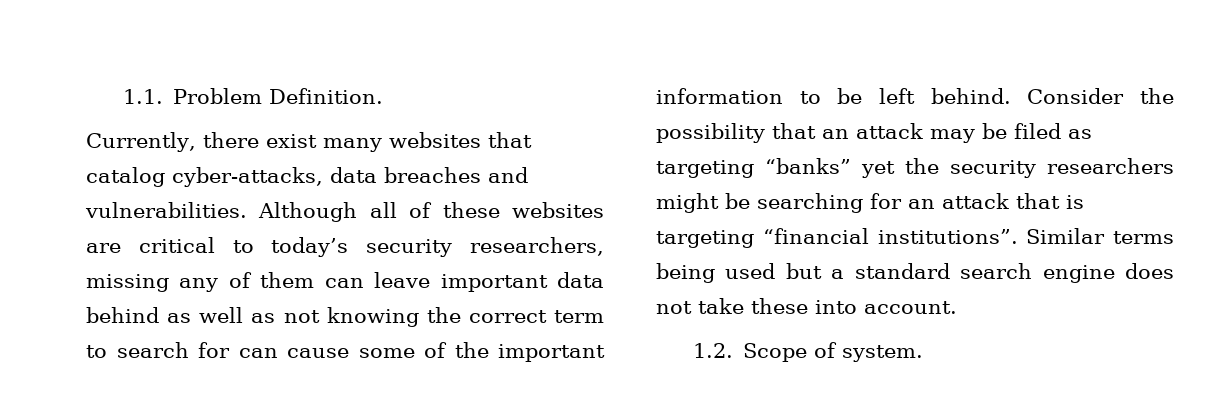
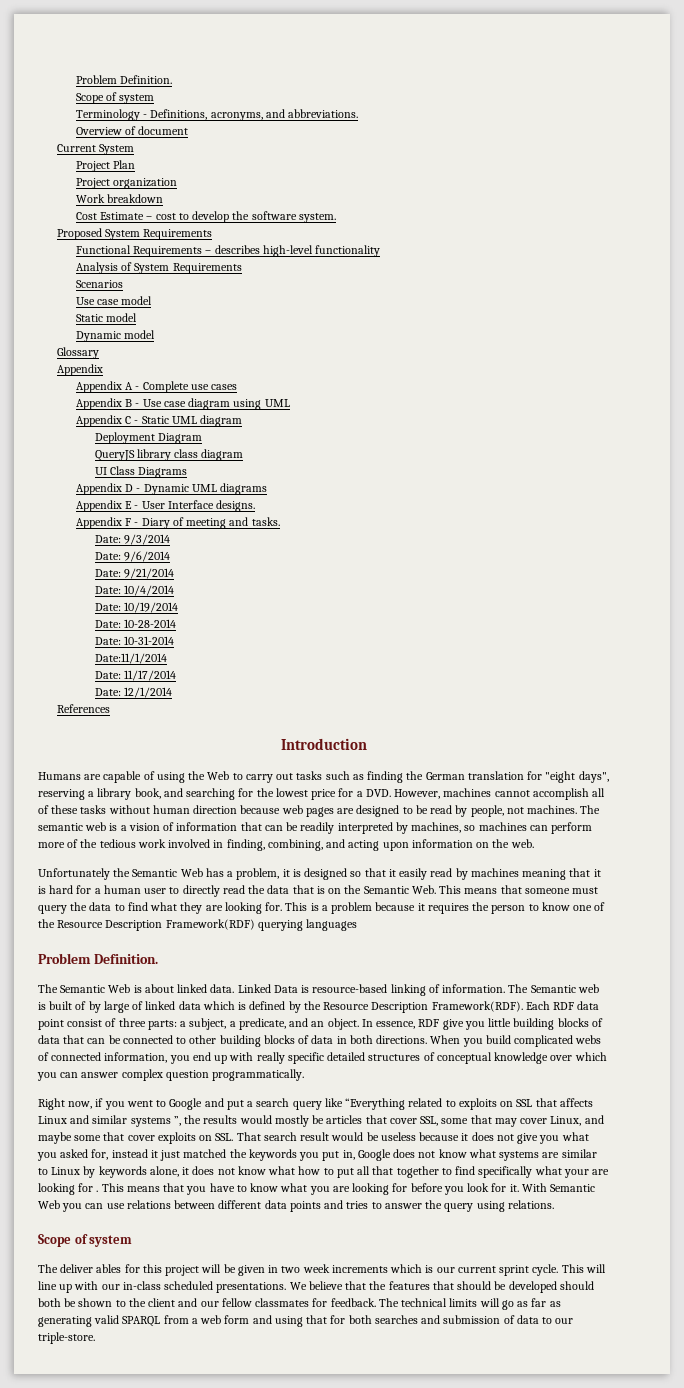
[123,88,384,104] [86,132,532,152] [86,167,528,187] [85,202,604,222] [86,237,604,257] [86,272,604,292] [86,307,604,327] [86,342,605,362] [656,88,1174,104] [656,123,1092,143] [656,158,1174,178] [656,193,1084,213] [656,228,1174,248] [656,263,1174,283] [656,298,957,314] [693,342,924,362] 1.1. Problem Definition. // Currently, there exist many websites that catalog cyber-attacks, data breaches and vulnerabilities. Although all of these websites are critical to today’s security researchers, missing any of them can leave important data behind as well as not knowing the correct term to search for can cause some of the important information to be left behind. Consider the possibility that an attack may be filed as targeting “banks” yet the security researchers might be searching for an attack that is targeting “financial institutions”. Similar terms being used but a standard search engine does not take these into account. // 1.2. Scope of system. -> [75,75,173,84] [75,92,155,104] [75,109,359,121] [75,126,189,135] [56,144,135,155] [75,160,136,172] [75,178,178,189] [75,194,164,203] [75,211,336,223] [56,228,213,240] [75,245,381,257] [75,262,242,274] [75,280,123,288] [75,296,153,305] [75,313,138,322] [75,330,156,342] [56,347,99,359] [56,364,103,376] [75,381,238,393] [75,398,290,410] [75,415,243,427] [94,432,202,444] [94,449,244,461] [94,466,188,478] [75,483,268,495] [75,500,256,512] [75,517,280,529] [94,534,170,545] [94,551,170,562] [94,568,174,579] [94,585,174,596] [94,602,178,613] [94,619,176,628] [94,636,174,645] [94,653,167,664] [94,670,176,681] [94,687,172,698] [56,704,110,713] [280,738,367,750] [38,771,609,783] [38,788,606,800] [38,805,601,817] [38,822,593,834] [38,839,534,851] [38,868,601,880] [38,885,599,897] [38,902,606,914] [38,919,358,931] [38,953,158,964] [38,984,599,996] [38,1001,600,1013] [38,1018,603,1030] [38,1035,602,1047] [38,1052,607,1064] [37,1069,305,1081] [38,1098,593,1110] [38,1115,604,1127] [38,1132,589,1144] [37,1149,597,1161] [38,1166,610,1178] [38,1183,596,1195] [38,1200,554,1212] [38,1234,133,1247] [38,1264,606,1276] [38,1281,594,1293] [38,1298,561,1310] [38,1315,574,1327] [38,1332,95,1344] Problem Definition. // Scope of system // Terminology - Definitions, acronyms, and abbreviations. // Overview of document // Current System // Project Plan // Project organization // Work breakdown // Cost Estimate – cost to develop the software system. // Proposed System Requirements // Functional Requirements – describes high-level functionality // Analysis of System Requirements // Scenarios // Use case model // Static model // Dynamic model // Glossary // Appendix // Appendix A - Complete use cases // Appendix B - Use case diagram using UML // Appendix C - Static UML diagram // Deployment Diagram // QueryJS library class diagram // UI Class Diagrams // Appendix D - Dynamic UML diagrams // Appendix E - User Interface designs. // Appendix F - Diary of meeting and tasks. // Date: 9/3/2014 // Date: 9/6/2014 // Date: 9/21/2014 // Date: 10/4/2014 // Date: 10/19/2014 // Date: 10-28-2014 // Date: 10-31-2014 // Date:11/1/2014 // Date: 11/17/2014 // Date: 12/1/2014 // References // Introduction // Humans are capable of using the Web to carry out tasks such as finding the German translation for "eight days", reserving a library book, and searching for the lowest price for a DVD. However, machines cannot accomplish all of these tasks without human direction because web pages are designed to be read by people, not machines. The semantic web is a vision of information that can be readily interpreted by machines, so machines can perform more of the tedious work involved in finding, combining, and acting upon information on the web. // Unfortunately the Semantic Web has a problem, it is designed so that it easily read by machines meaning that it is hard for a human user to directly read the data that is on the Semantic Web. This means that someone must query the data to find what they are looking for. This is a problem because it requires the person to know one of the Resource Description Framework(RDF) querying languages // Problem Definition. // The Semantic Web is about linked data. Linked Data is resource-based linking of information. The Semantic web is built of by large of linked data which is defined by the Resource Description Framework(RDF). Each RDF data point consist of three parts: a subject, a predicate, and an object. In essence, RDF give you little building blocks of data that can be connected to other building blocks of data in both directions. When you build complicated webs of connected information, you end up with really specific detailed structures of conceptual knowledge over which you can answer complex question programmatically. // Right now, if you went to Google and put a search query like “Everything related to exploits on SSL that affects Linux and similar systems ”, the results would mostly be articles that cover SSL, some that may cover Linux, and maybe some that cover exploits on SSL. That search result would be useless because it does not give you what you asked for, instead it just matched the keywords you put in, Google does not know what systems are similar to Linux by keywords alone, it does not know what how to put all that together to find specifically what your are looking for . This means that you have to know what you are looking for before you look for it. With Semantic Web you can use relations between different data points and tries to answer the query using relations. // Scope of system // The deliver ables for this project will be given in two week increments which is our current sprint cycle. This will line up with our in-class scheduled presentations. We believe that the features that should be developed should both be shown to the client and our fellow classmates for feedback. The technical limits will go as far as generating valid SPARQL from a web form and using that for both searches and submission of data to our triple-store.

